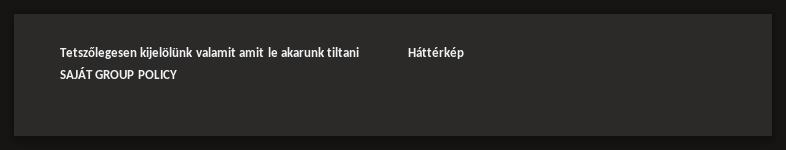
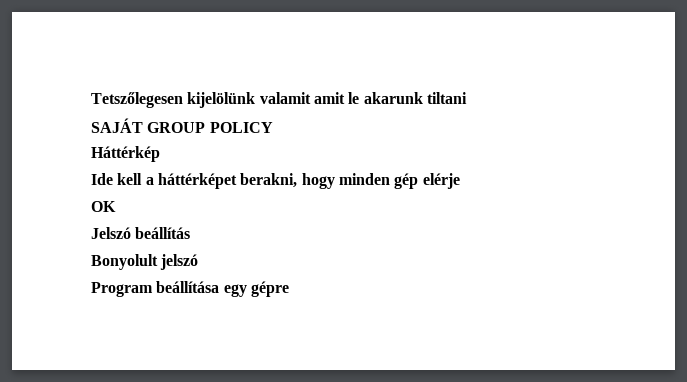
(464, 53) none -> [91,173,460,189] [91,201,116,212] [91,227,191,239] [91,254,199,270] [91,281,289,297] // Ide kell a háttérképet berakni, hogy minden gép elérje // OK // Jelszó beállítás // Bonyolult jelszó // Program beállítása egy gépre

